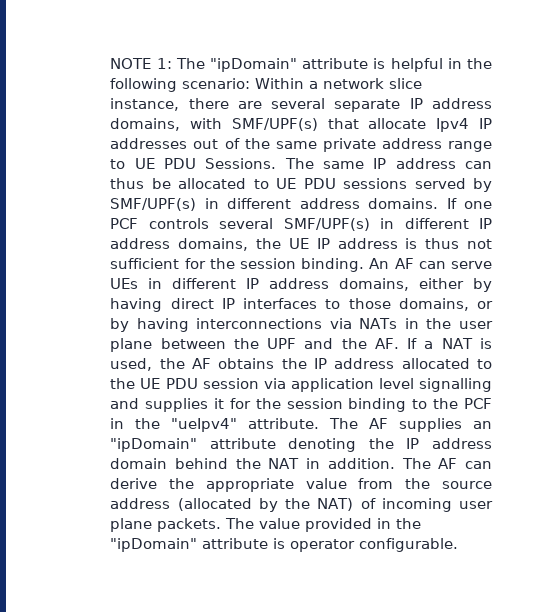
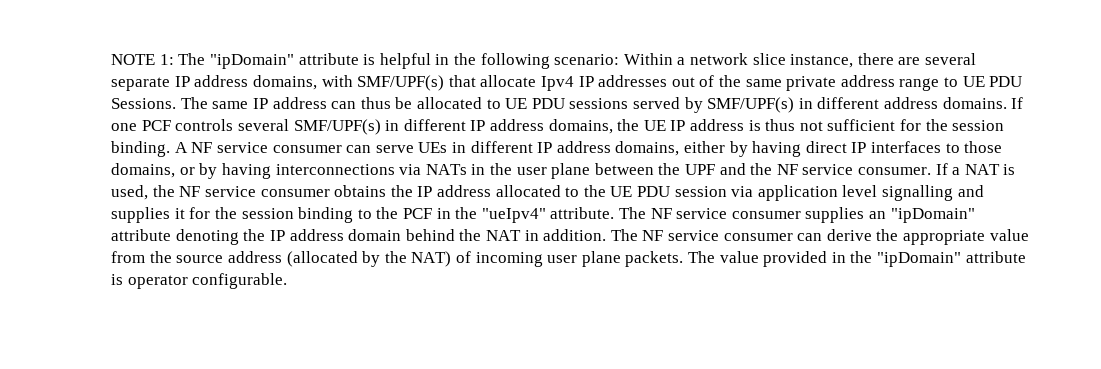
[369,258,414,269] An AF -> [174,142,342,153] A NF service consumer
[374,338,399,349] AF. -> [776,164,931,175] NF service consumer.
[192,358,212,369] AF -> [179,186,330,197] NF service consumer
[369,418,389,429] AF -> [650,208,801,219] NF service consumer
[438,458,458,469] AF -> [642,230,793,241] NF service consumer

